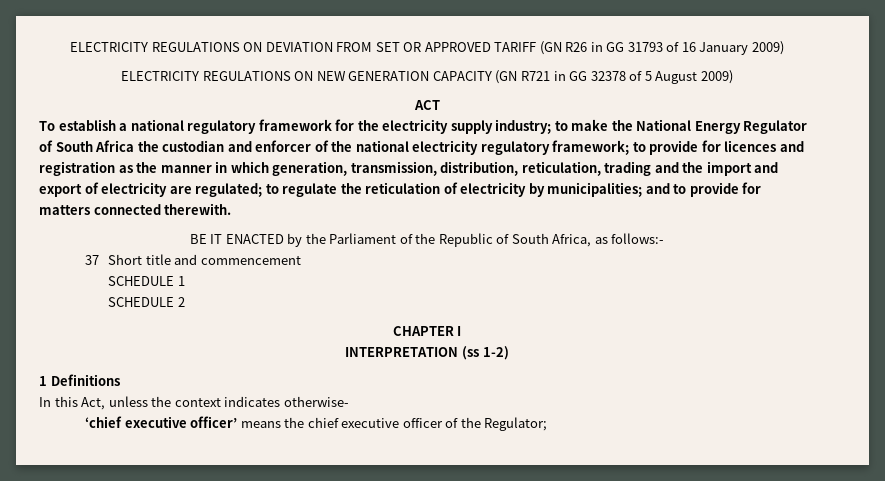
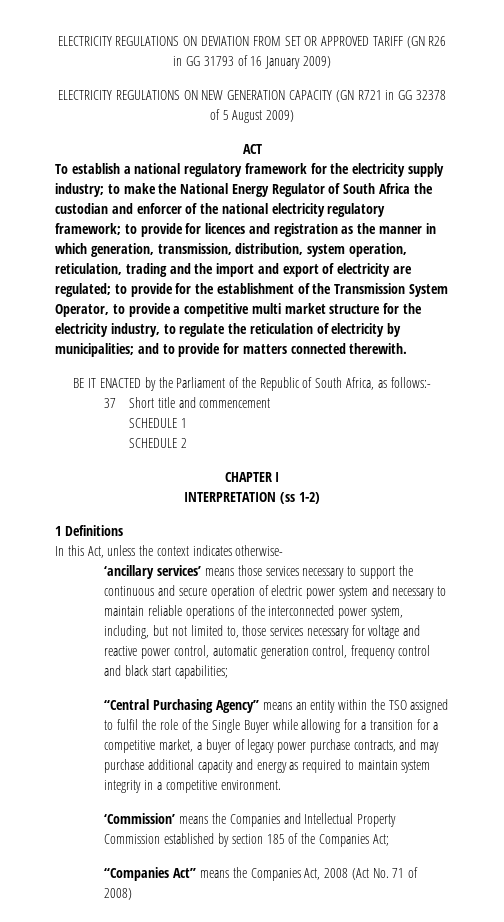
(519, 168) none -> [307,243,407,257] system operation,
(279, 189) none -> [130,283,449,297] [55,303,423,317] [55,323,176,337] provide for the establishment of the Transmission System Operator, to provide a competitive multi market structure for the electricity industry, to
[85,416,548,431] ‘chief executive officer’ means the chief executive officer of the Regulator; -> [104,565,413,579] [104,585,447,599] [104,605,403,619] [104,625,421,639] [104,645,430,659] [104,665,228,679] [104,699,449,713] [104,719,439,733] [104,739,440,753] [104,759,431,773] [104,780,281,793] [104,813,397,827] [104,833,389,847] [104,867,419,881] [104,888,133,900] ‘ancillary services’ means those services necessary to support the continuous and secure operation of electric power system and necessary to maintain reliable operations of the interconnected power system, including, but not limited to, those services necessary for voltage and reactive power control, automatic generation control, frequency control and black start capabilities; // “Central Purchasing Agency” means an entity within the TSO assigned to fulfil the role of the Single Buyer while allowing for a transition for a competitive market, a buyer of legacy power purchase contracts, and may purchase additional capacity and energy as required to maintain system integrity in a competitive environment. // ‘Commission’ means the Companies and Intellectual Property Commission established by section 185 of the Companies Act; // “Companies Act” means the Companies Act, 2008 (Act No. 71 of 2008)

